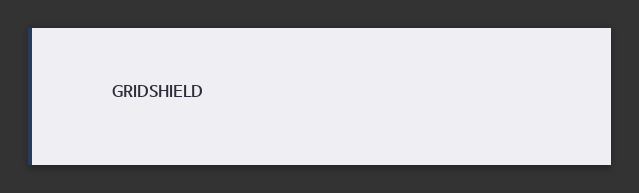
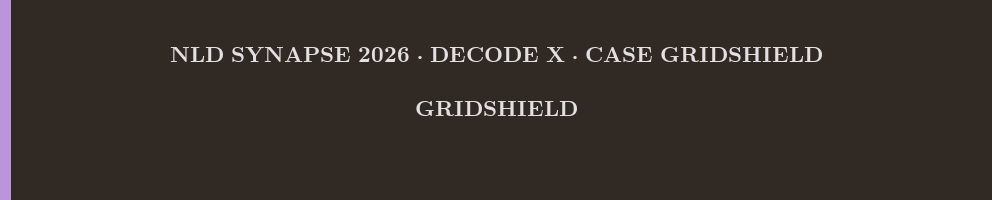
[112,85,203,97] GRIDSHIELD -> [169,47,823,63] [414,101,578,116] NLD SYNAPSE 2026 · DECODE X · CASE GRIDSHIELD // GRIDSHIELD

